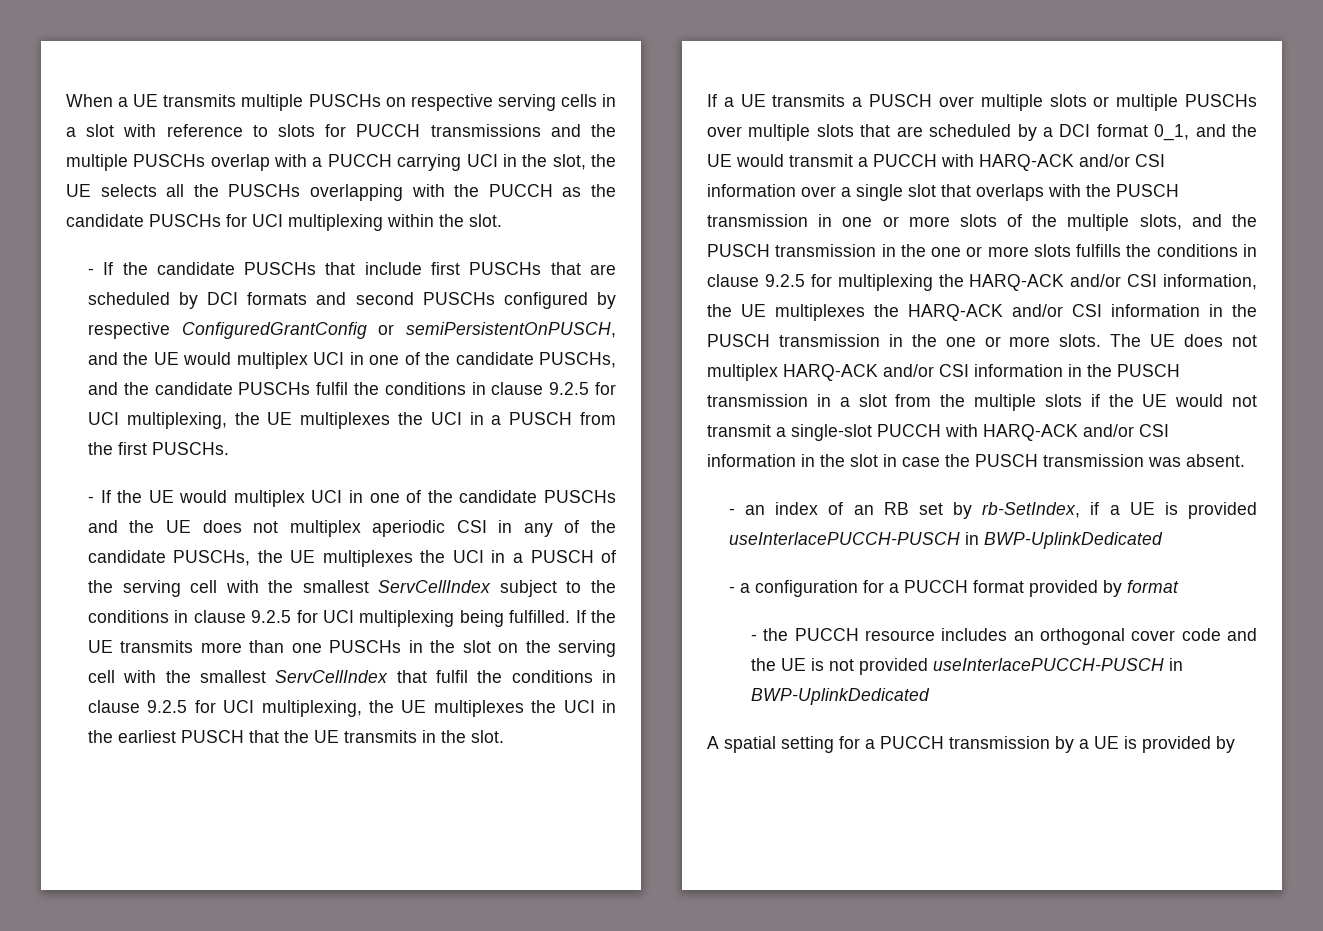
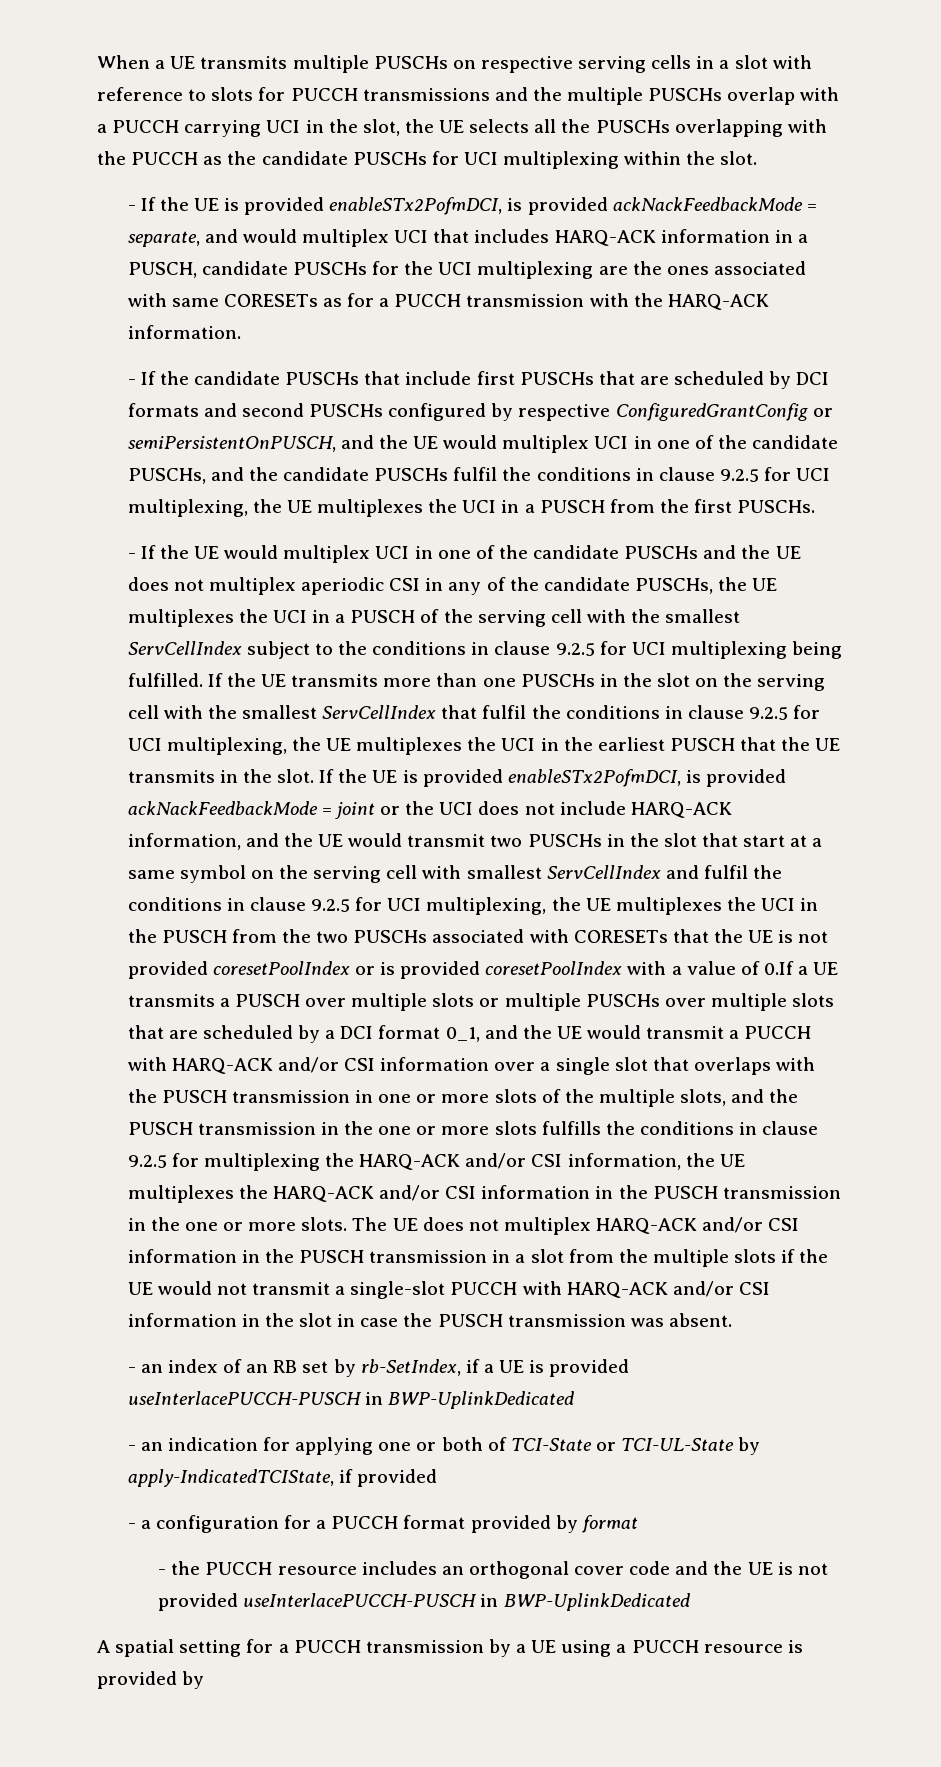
(502, 220) none -> [127,197,817,215] [127,229,808,247] [127,261,806,279] [127,293,769,310] [127,325,241,339] // - If the UE is provided enableSTx2PofmDCI, is provided ackNackFeedbackMode = separate, and would multiplex UCI that includes HARQ-ACK information in a PUSCH, candidate PUSCHs for the UCI multiplexing are the ones associated with same CORESETs as for a PUCCH transmission with the HARQ-ACK information.
[707,94,717,107] // If -> [319,769,787,787] [127,801,732,819] [127,833,823,850] [127,865,783,883] [127,897,819,915] [127,929,829,943] [127,961,794,979] If the UE is provided enableSTx2PofmDCI, is provided ackNackFeedbackMode = joint or the UCI does not include HARQ-ACK information, and the UE would transmit two PUSCHs in the slot that start at a same symbol on the serving cell with smallest ServCellIndex and fulfil the conditions in clause 9.2.5 for UCI multiplexing, the UE multiplexes the UCI in the PUSCH from the two PUSCHs associated with CORESETs that the UE is not provided coresetPoolIndex or is provided coresetPoolIndex with a value of 0.If
(1163, 540) none -> [127,1437,761,1455] [127,1469,437,1487] // - an indication for applying one or both of TCI-State or TCI-UL-State by apply-IndicatedTCIState, if provided
(1119, 742) none -> [561,1640,783,1657] using a PUCCH resource

